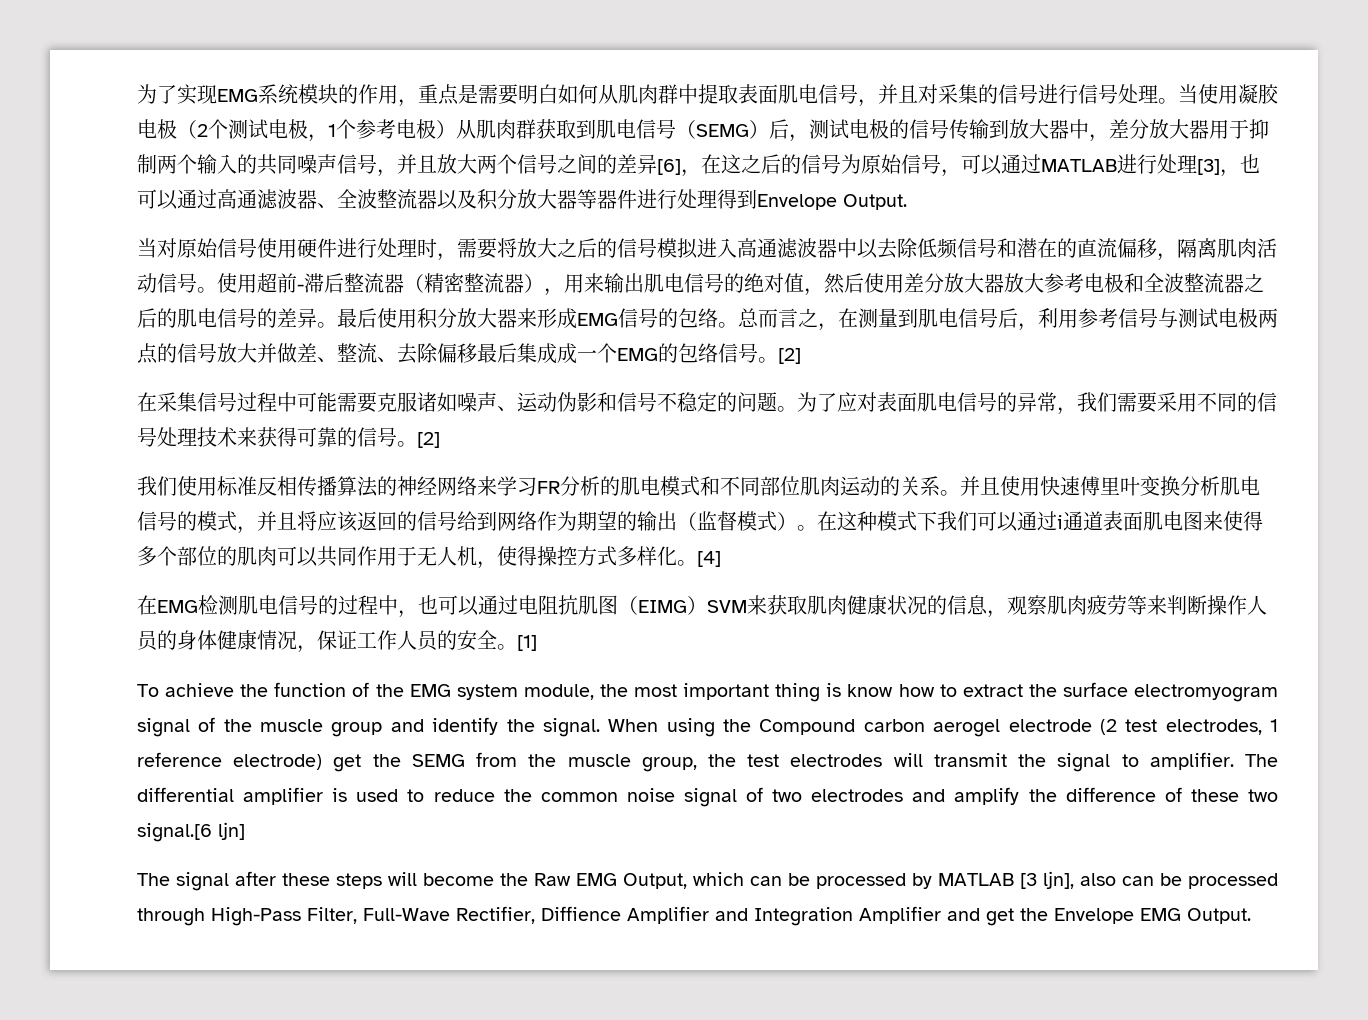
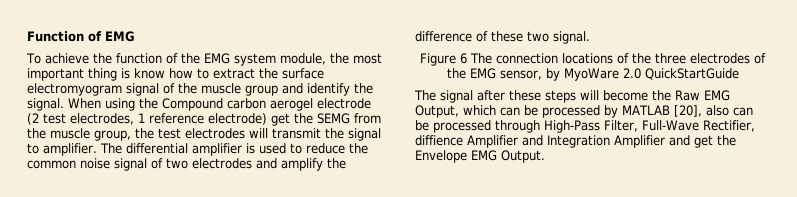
[137,84,1279,107] [137,119,1269,142] [137,154,1260,177] [137,189,907,210] [137,238,1277,261] [137,273,1264,296] [137,308,1278,331] [137,343,801,364] [137,392,1277,415] [137,427,440,448] [137,476,1260,497] [137,511,1263,534] [137,546,721,569] [137,595,1267,618] [137,630,537,653] 为了实现EMG系统模块的作用，重点是需要明白如何从肌肉群中提取表面肌电信号，并且对采集的信号进行信号处理。当使用凝胶电极（2个测试电极，1个参考电极）从肌肉群获取到肌电信号（SEMG）后，测试电极的信号传输到放大器中，差分放大器用于抑制两个输入的共同噪声信号，并且放大两个信号之间的差异[6]，在这之后的信号为原始信号，可以通过MATLAB进行处理[3]，也可以通过高通滤波器、全波整流器以及积分放大器等器件进行处理得到Envelope Output. // 当对原始信号使用硬件进行处理时，需要将放大之后的信号模拟进入高通滤波器中以去除低频信号和潜在的直流偏移，隔离肌肉活动信号。使用超前-滞后整流器（精密整流器），用来输出肌电信号的绝对值，然后使用差分放大器放大参考电极和全波整流器之后的肌电信号的差异。最后使用积分放大器来形成EMG信号的包络。总而言之，在测量到肌电信号后，利用参考信号与测试电极两点的信号放大并做差、整流、去除偏移最后集成成一个EMG的包络信号。[2] // 在采集信号过程中可能需要克服诸如噪声、运动伪影和信号不稳定的问题。为了应对表面肌电信号的异常，我们需要采用不同的信号处理技术来获得可靠的信号。[2] // 我们使用标准反相传播算法的神经网络来学习FR分析的肌电模式和不同部位肌肉运动的关系。并且使用快速傅里叶变换分析肌电信号的模式，并且将应该返回的信号给到网络作为期望的输出（监督模式）。在这种模式下我们可以通过i通道表面肌电图来使得多个部位的肌肉可以共同作用于无人机，使得操控方式多样化。[4] // 在EMG检测肌电信号的过程中，也可以通过电阻抗肌图（EIMG）SVM来获取肌肉健康状况的信息，观察肌肉疲劳等来判断操作人员的身体健康情况，保证工作人员的安全。[1] -> [27,31,135,42] Function of EMG
[137,822,245,842] signal.[6 ljn] -> [553,31,590,44] [420,53,766,66] [446,68,739,81] signal. // Figure 6 The connection locations of the three electrodes of the EMG sensor, by MyoWare 2.0 QuickStartGuide
[1020,871,1074,889] [3 ljn], -> [674,105,702,117] [20],
[541,906,621,921] Diffience -> [415,135,463,146] diffience

